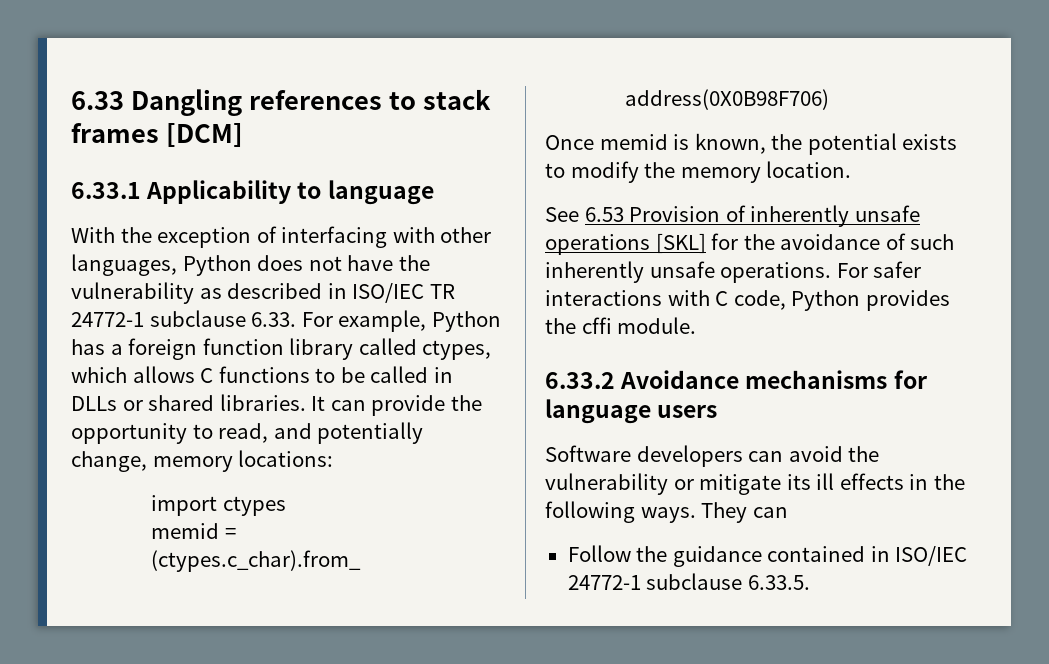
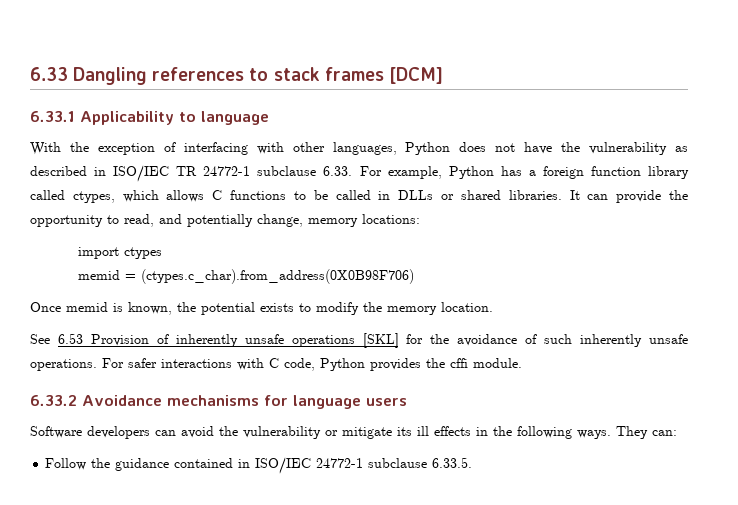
[752,507,788,518] can -> [652,430,677,436] can:

